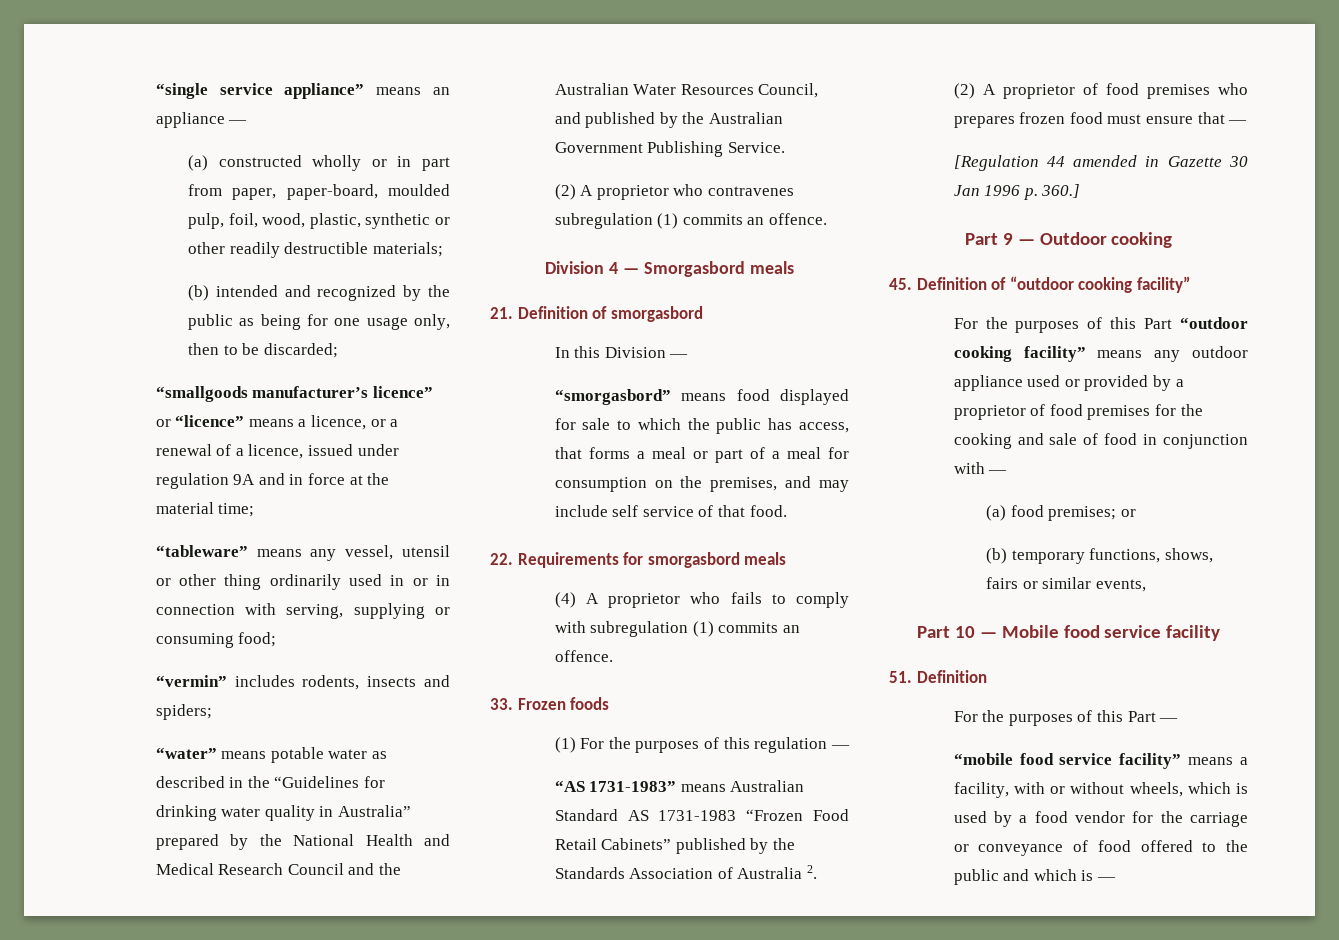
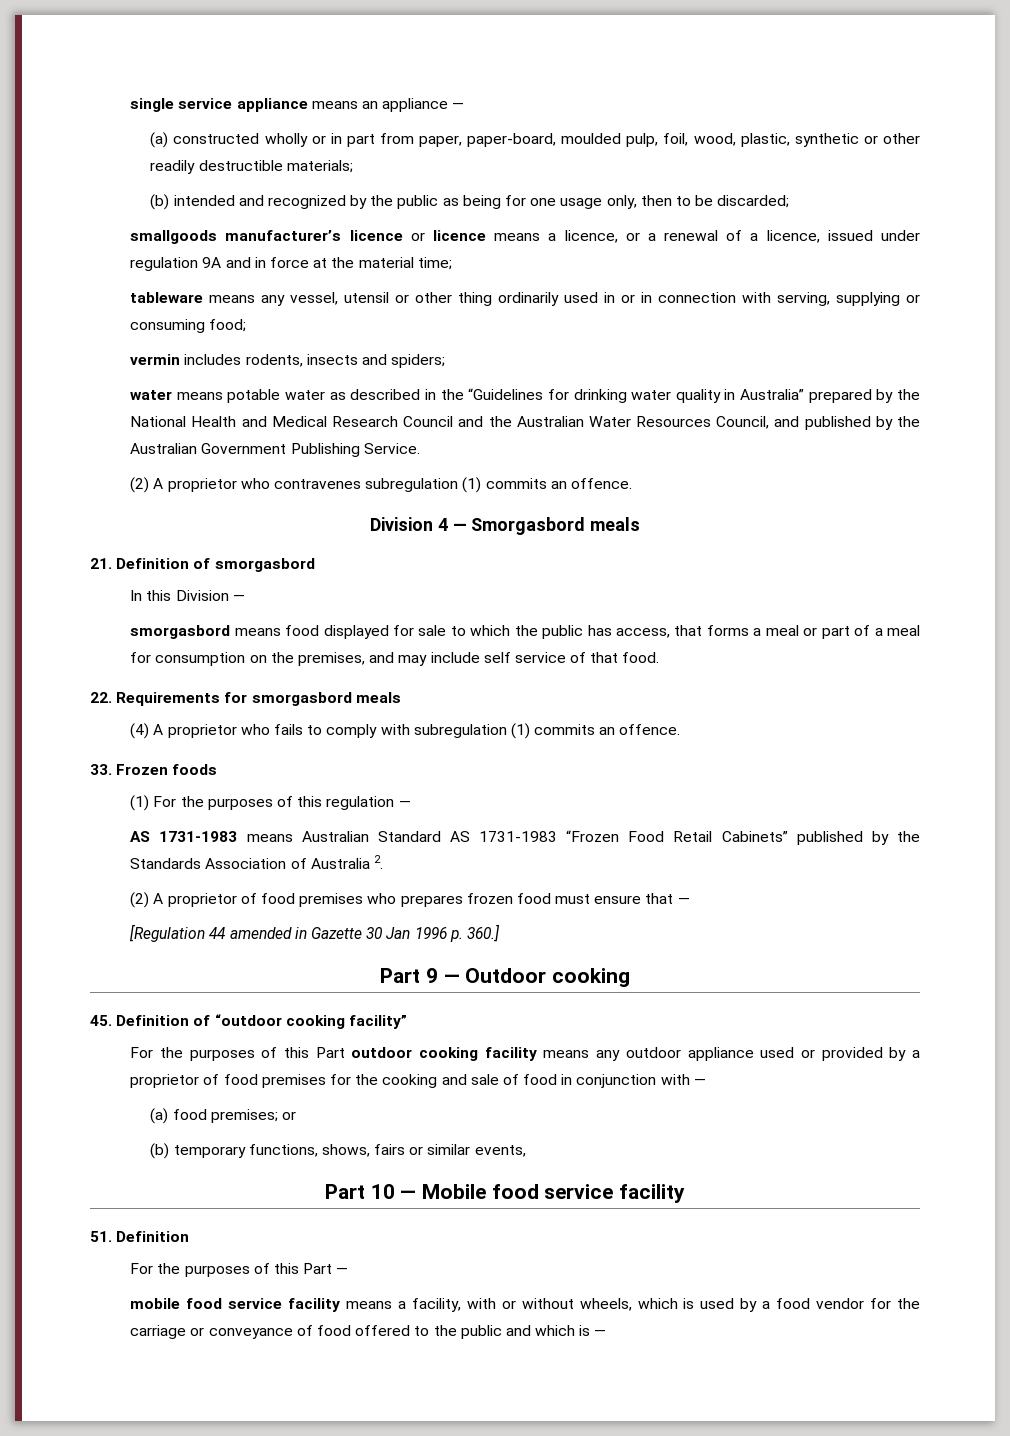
[155,83,365,99] “single service appliance” -> [130,98,308,112] single service appliance
[155,386,433,402] [155,415,245,427] “smallgoods manufacturer’s licence” or “licence” -> [130,230,486,244] smallgoods manufacturer’s licence or licence
[155,545,248,557] “tableware” -> [130,292,204,303] tableware
[155,675,227,687] “vermin” -> [130,354,181,365] vermin
[155,747,217,759] “water” -> [130,390,173,400] water
[554,389,671,405] “smorgasbord” -> [130,625,231,639] smorgasbord
[554,780,677,792] “AS 1731-1983” -> [130,831,238,842] AS 1731-1983
[1180,317,1248,329] [953,346,1086,362] “outdoor cooking facility” -> [351,1047,537,1061] outdoor cooking facility
[953,753,1182,769] “mobile food service facility” -> [130,1298,341,1312] mobile food service facility

